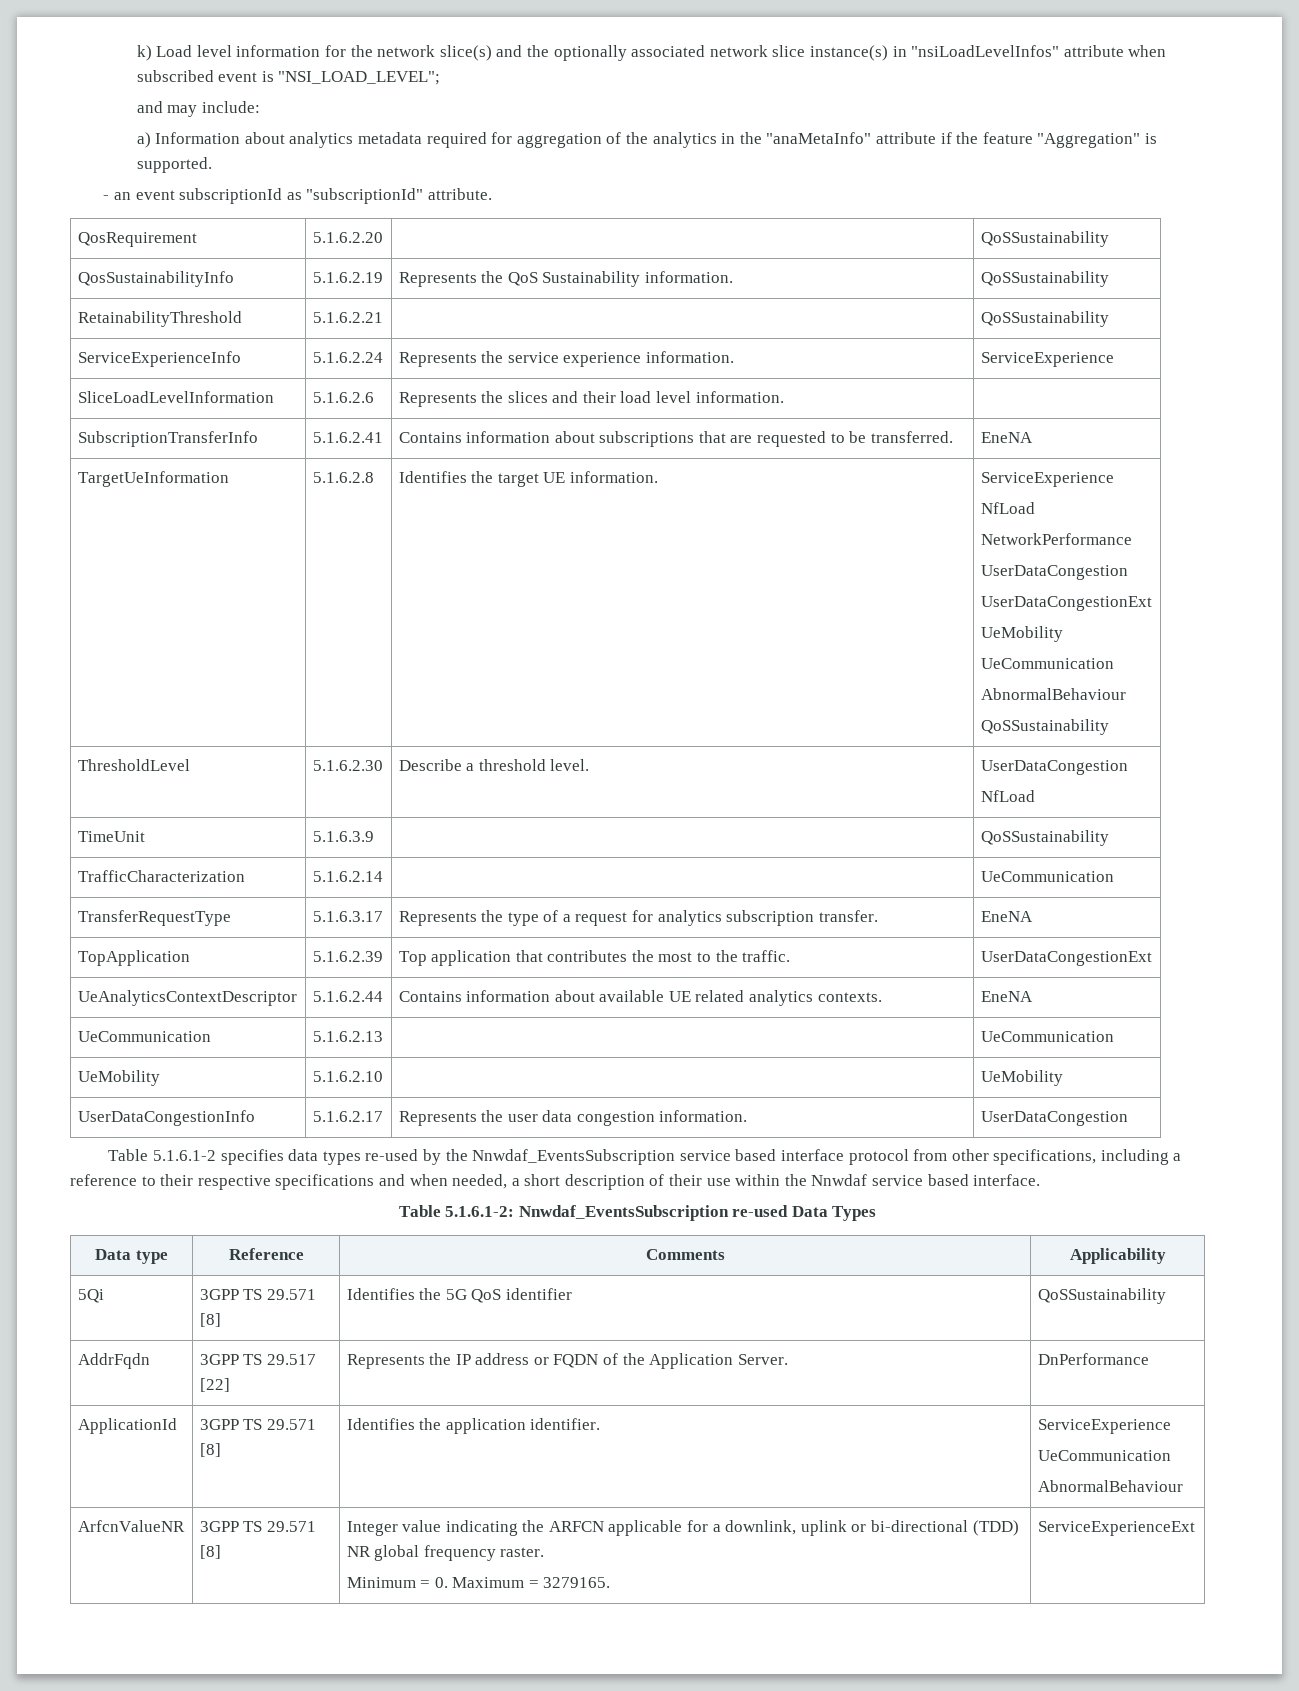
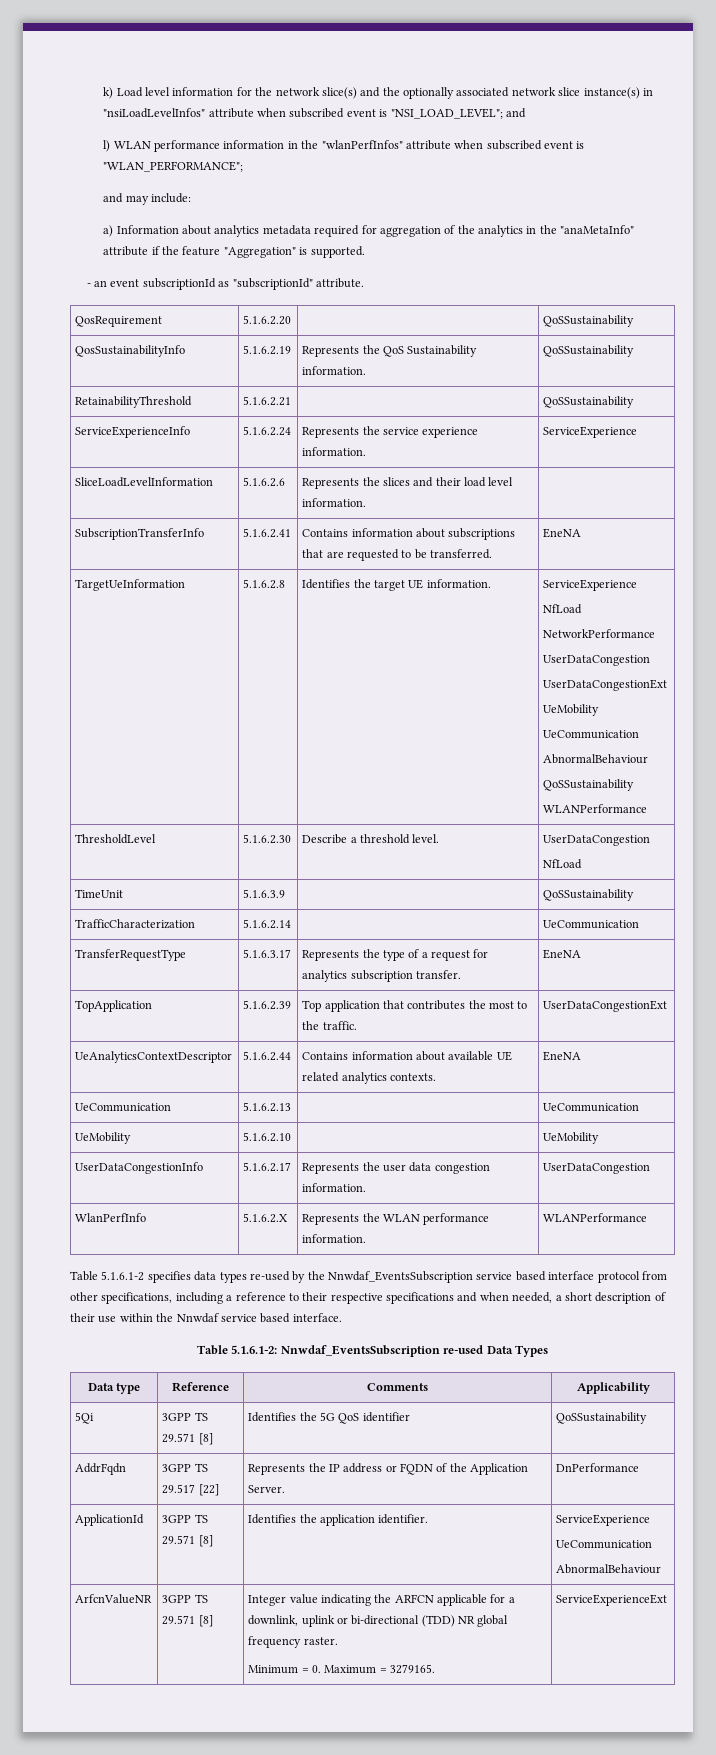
(441, 78) none -> [505,108,526,118] [103,140,585,152] [103,161,244,172] and // l) WLAN performance information in the "wlanPerfInfos" attribute when subscribed event is "WLAN_PERFORMANCE";
(1109, 727) none -> [543,804,648,813] // WLANPerformance
(1128, 1118) none -> [75,1213,147,1222] [243,1213,289,1223] [302,1213,490,1225] [302,1234,367,1243] [543,1213,648,1222] // WlanPerfInfo | 5.1.6.2.X | Represents the WLAN performance information. | WLANPerformance

